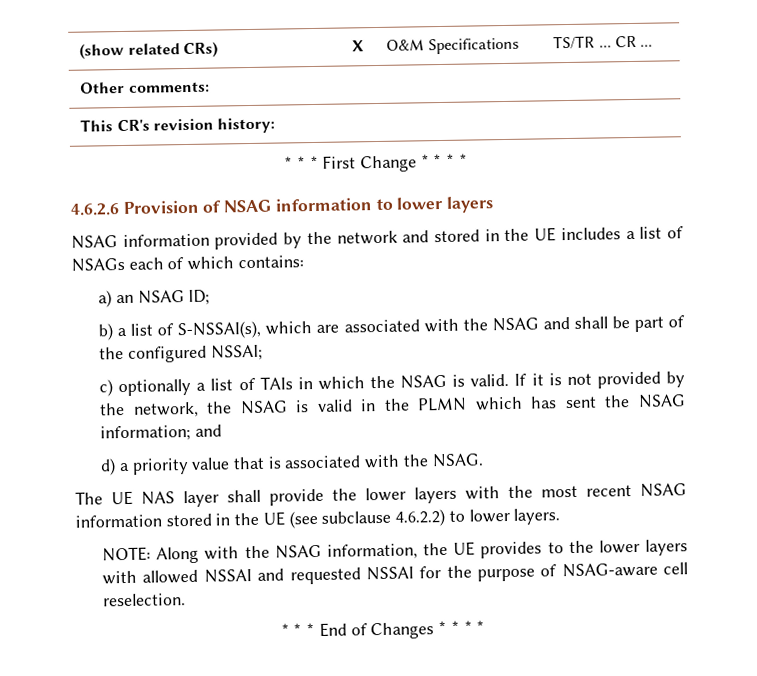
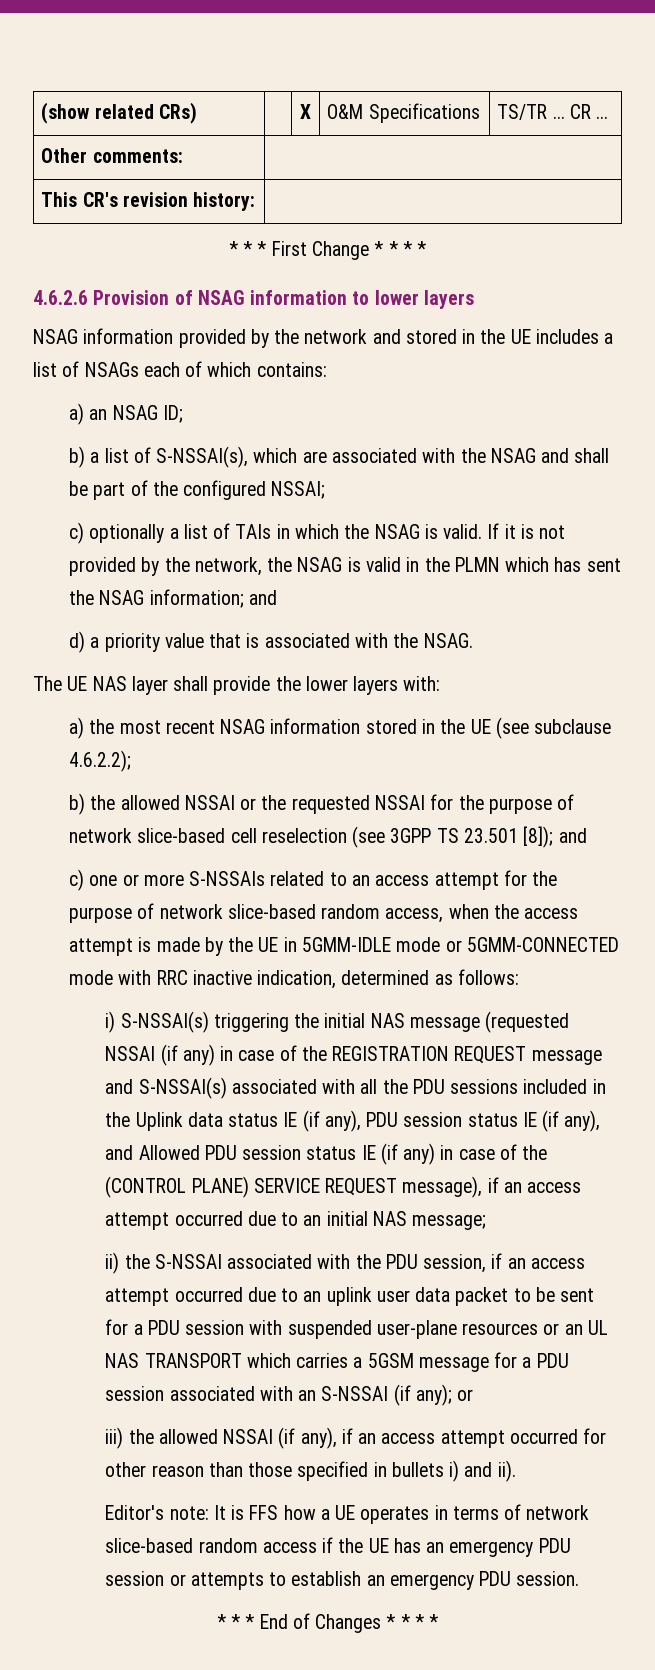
[465,486,500,500] with -> [403,676,441,691] [69,717,85,739] with: // a)
[395,508,561,527] [102,539,688,564] [102,568,285,585] 4.6.2.2) to lower layers. // NOTE: Along with the NSAG information, the UE provides to the lower layers with allowed NSSAI and -> [69,750,132,772] [69,793,287,815] 4.6.2.2); // b) the allowed NSSAI or the
[561,562,688,578] [102,593,187,607] NSAG-aware cell reselection. -> [69,826,587,848] [69,869,558,891] [69,903,579,923] [69,937,619,956] [69,969,519,989] [105,1011,570,1033] [105,1044,602,1066] [105,1077,606,1099] [105,1110,601,1132] [105,1143,548,1165] [105,1176,582,1198] [105,1211,487,1230] [105,1252,585,1274] [105,1287,595,1306] [105,1319,608,1339] [105,1352,569,1372] [105,1384,474,1406] [105,1427,607,1449] [105,1460,516,1482] [105,1504,590,1524] [105,1537,571,1557] [105,1571,580,1590] network slice-based cell reselection (see 3GPP TS 23.501 [8]); and // c) one or more S-NSSAIs related to an access attempt for the purpose of network slice-based random access, when the access attempt is made by the UE in 5GMM-IDLE mode or 5GMM-CONNECTED mode with RRC inactive indication, determined as follows: // i) S-NSSAI(s) triggering the initial NAS message (requested NSSAI (if any) in case of the REGISTRATION REQUEST message and S-NSSAI(s) associated with all the PDU sessions included in the Uplink data status IE (if any), PDU session status IE (if any), and Allowed PDU session status IE (if any) in case of the (CONTROL PLANE) SERVICE REQUEST message), if an access attempt occurred due to an initial NAS message; // ii) the S-NSSAI associated with the PDU session, if an access attempt occurred due to an uplink user data packet to be sent for a PDU session with suspended user-plane resources or an UL NAS TRANSPORT which carries a 5GSM message for a PDU session associated with an S-NSSAI (if any); or // iii) the allowed NSSAI (if any), if an access attempt occurred for other reason than those specified in bullets i) and ii). // Editor's note: It is FFS how a UE operates in terms of network slice-based random access if the UE has an emergency PDU session or attempts to establish an emergency PDU session.

